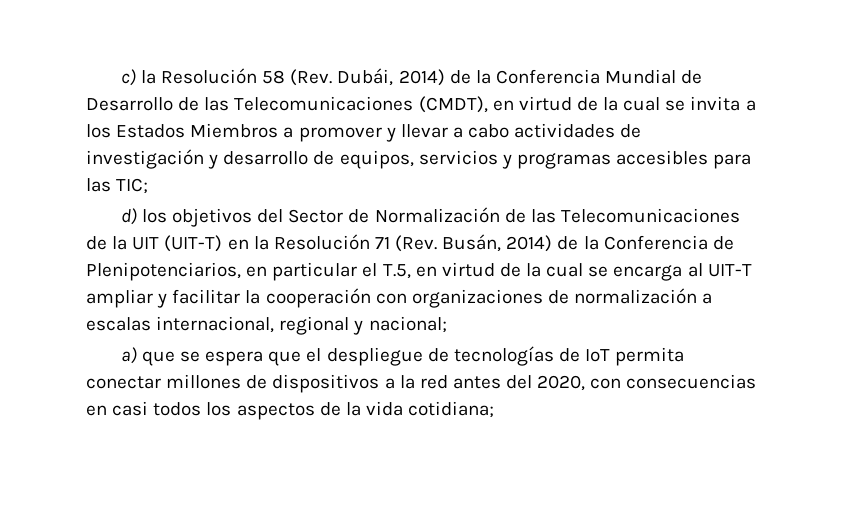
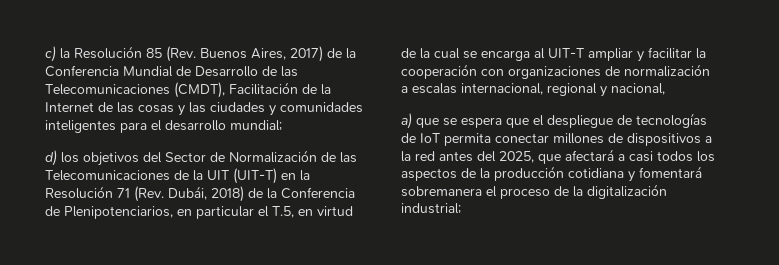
[262,68,445,86] 58 (Rev. Dubái, 2014) -> [146,46,323,62] 85 (Rev. Buenos Aires, 2017)
[492,96,756,111] [86,123,642,142] [86,149,752,169] [86,178,149,194] en virtud de la cual se invita a los Estados Miembros a promover y llevar a cabo actividades de investigación y desarrollo de equipos, servicios y programas accesibles para las TIC; -> [229,82,331,95] [45,102,363,116] [45,120,282,133] Facilitación de la Internet de las cosas y las ciudades y comunidades inteligentes para el desarrollo mundial;
[442,234,553,252] Busán, 2014) -> [168,186,244,202] Dubái, 2018)
[368,316,447,333] nacional; -> [611,83,665,95] nacional,
[537,374,757,391] [86,405,107,416] 2020, con consecuencias en -> [499,149,625,164] 2025, que afectará a
[365,401,495,418] vida cotidiana; -> [494,166,702,182] [401,184,667,199] [401,203,461,214] producción cotidiana y fomentará sobremanera el proceso de la digitalización industrial;

